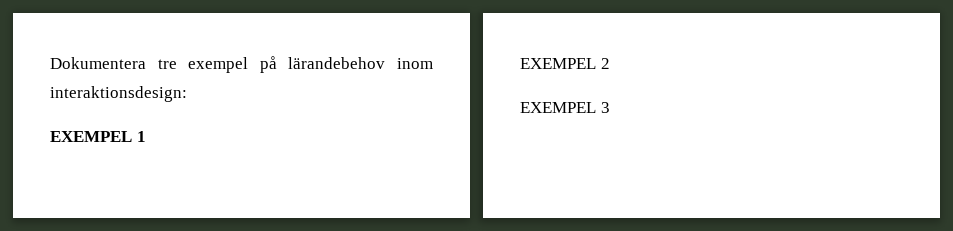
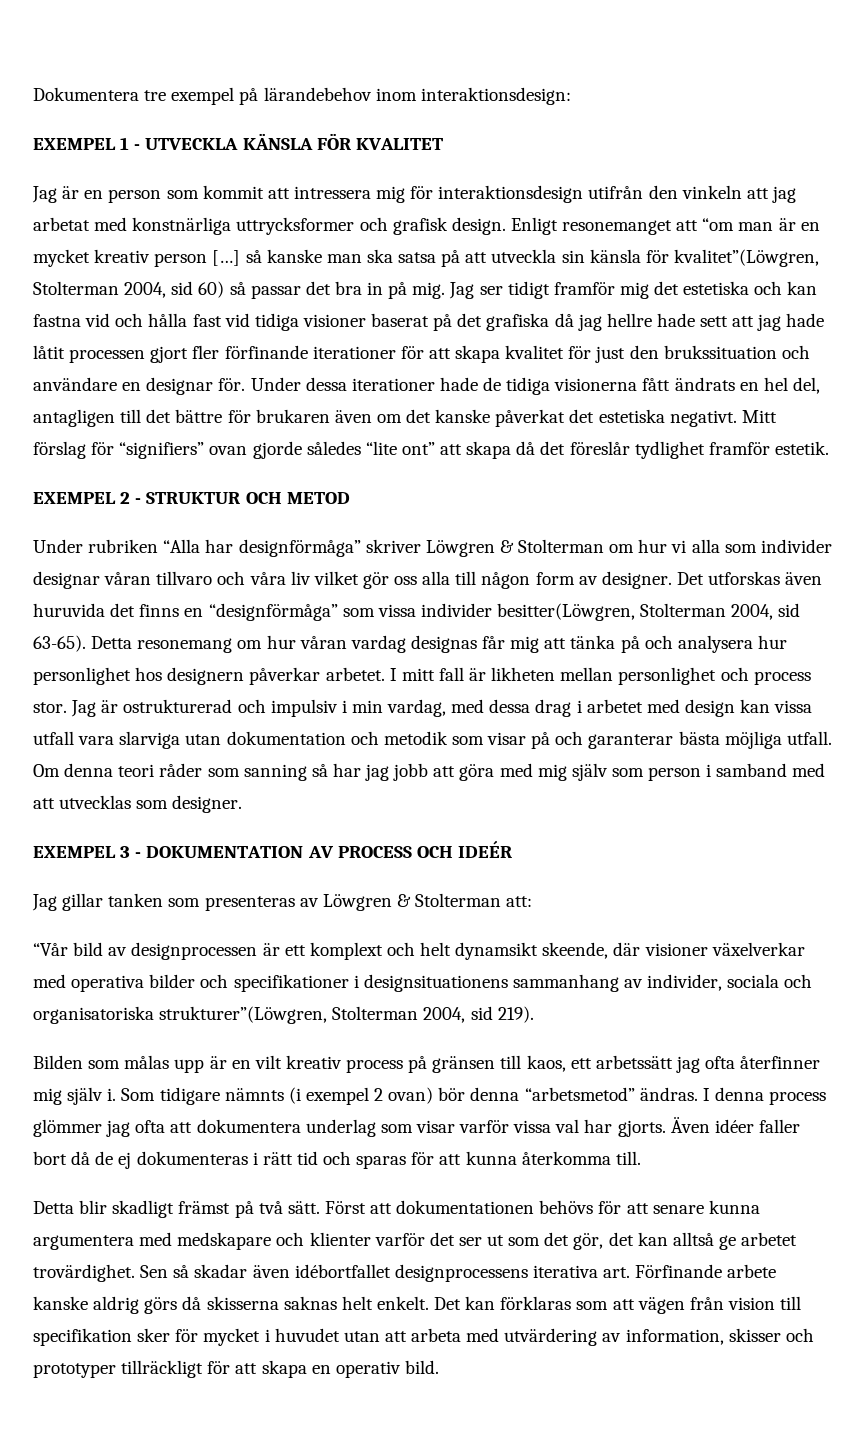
[520,58,610,69] [520,102,610,113] // EXEMPEL 2 // EXEMPEL 3 -> [134,133,443,150] [32,185,796,203] [33,217,820,235] [33,249,819,267] [33,281,818,299] [33,313,825,331] [33,345,810,363] [33,377,820,395] [33,409,777,427] [33,441,829,459] [33,492,350,504] [33,539,832,557] [33,571,823,589] [33,603,801,621] [33,635,787,653] [33,667,811,685] [33,699,813,717] [33,731,832,749] [33,763,826,781] [33,795,243,813] [33,841,512,858] [32,893,533,911] [33,942,805,960] [33,974,813,992] [33,1006,534,1024] [33,1055,821,1073] [33,1087,827,1105] [33,1117,800,1137] [33,1151,641,1169] [33,1200,760,1218] [33,1232,798,1250] [33,1264,777,1282] [33,1296,802,1314] [33,1328,814,1346] [33,1360,439,1378] - UTVECKLA KÄNSLA FÖR KVALITET // Jag är en person som kommit att intressera mig för interaktionsdesign utifrån den vinkeln att jag arbetat med konstnärliga uttrycksformer och grafisk design. Enligt resonemanget att “om man är en mycket kreativ person […] så kanske man ska satsa på att utveckla sin känsla för kvalitet”(Löwgren, Stolterman 2004, sid 60) så passar det bra in på mig. Jag ser tidigt framför mig det estetiska och kan fastna vid och hålla fast vid tidiga visioner baserat på det grafiska då jag hellre hade sett att jag hade låtit processen gjort fler förfinande iterationer för att skapa kvalitet för just den brukssituation och användare en designar för. Under dessa iterationer hade de tidiga visionerna fått ändrats en hel del, antagligen till det bättre för brukaren även om det kanske påverkat det estetiska negativt. Mitt förslag för “signifiers” ovan gjorde således “lite ont” att skapa då det föreslår tydlighet framför estetik. // EXEMPEL 2 - STRUKTUR OCH METOD // Under rubriken “Alla har designförmåga” skriver Löwgren & Stolterman om hur vi alla som individer designar våran tillvaro och våra liv vilket gör oss alla till någon form av designer. Det utforskas även huruvida det finns en “designförmåga” som vissa individer besitter(Löwgren, Stolterman 2004, sid 63-65). Detta resonemang om hur våran vardag designas får mig att tänka på och analysera hur personlighet hos designern påverkar arbetet. I mitt fall är likheten mellan personlighet och process stor. Jag är ostrukturerad och impulsiv i min vardag, med dessa drag i arbetet med design kan vissa utfall vara slarviga utan dokumentation och metodik som visar på och garanterar bästa möjliga utfall. Om denna teori råder som sanning så har jag jobb att göra med mig själv som person i samband med att utvecklas som designer. // EXEMPEL 3 - DOKUMENTATION AV PROCESS OCH IDEÉR // Jag gillar tanken som presenteras av Löwgren & Stolterman att: // “Vår bild av designprocessen är ett komplext och helt dynamsikt skeende, där visioner växelverkar med operativa bilder och specifikationer i designsituationens sammanhang av individer, sociala och organisatoriska strukturer”(Löwgren, Stolterman 2004, sid 219). // Bilden som målas upp är en vilt kreativ process på gränsen till kaos, ett arbetssätt jag ofta återfinner mig själv i. Som tidigare nämnts (i exempel 2 ovan) bör denna “arbetsmetod” ändras. I denna process glömmer jag ofta att dokumentera underlag som visar varför vissa val har gjorts. Även idéer faller bort då de ej dokumenteras i rätt tid och sparas för att kunna återkomma till. // Detta blir skadligt främst på två sätt. Först att dokumentationen behövs för att senare kunna argumentera med medskapare och klienter varför det ser ut som det gör, det kan alltså ge arbetet trovärdighet. Sen så skadar även idébortfallet designprocessens iterativa art. Förfinande arbete kanske aldrig görs då skisserna saknas helt enkelt. Det kan förklaras som att vägen från vision till specifikation sker för mycket i huvudet utan att arbeta med utvärdering av information, skisser och prototyper tillräckligt för att skapa en operativ bild.

